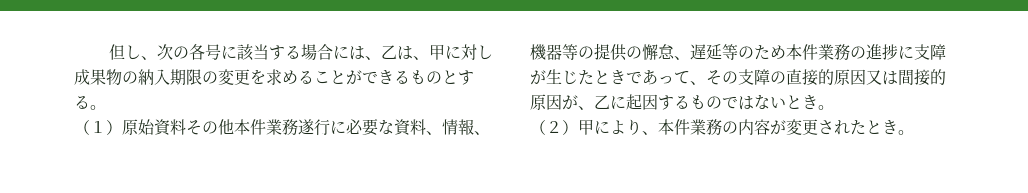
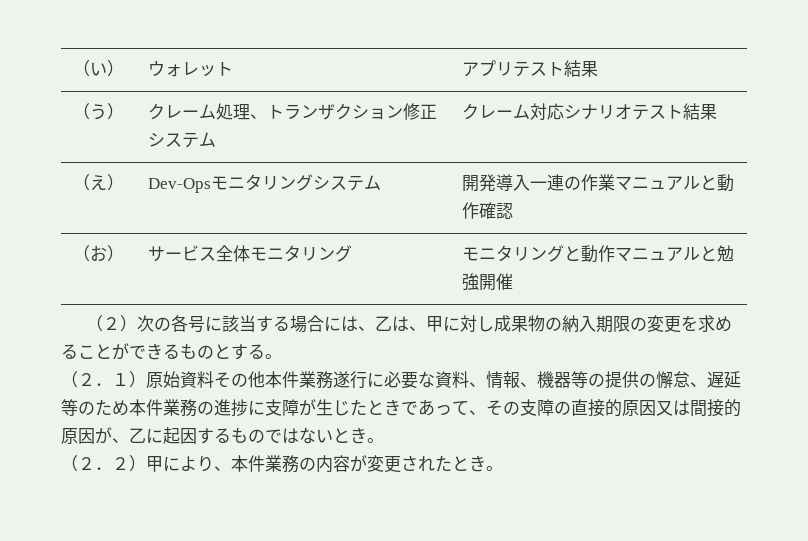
[109,44,158,60] 但し、 -> [72,60,124,77] [147,60,233,77] [461,60,598,77] [72,103,124,120] [147,103,437,120] [147,132,216,148] [461,103,717,120] [72,174,124,191] [147,174,381,193] [461,174,734,192] [461,202,513,219] [72,245,124,262] [147,245,352,262] [461,245,734,263] [461,273,513,291] [85,315,137,332] （い） | ウォレット | アプリテスト結果 // （う） | クレーム処理、トランザクション修正システム | クレーム対応シナリオテスト結果 // （え） | Dev-Opsモニタリングシステム | 開発導入一連の作業マニュアルと動作確認 // （お） | サービス全体モニタリング | モニタリングと動作マニュアルと勉強開催 // （２）
(90, 127) none -> [78,373,112,386] ２．
(562, 127) none -> [95,457,129,470] ．２

